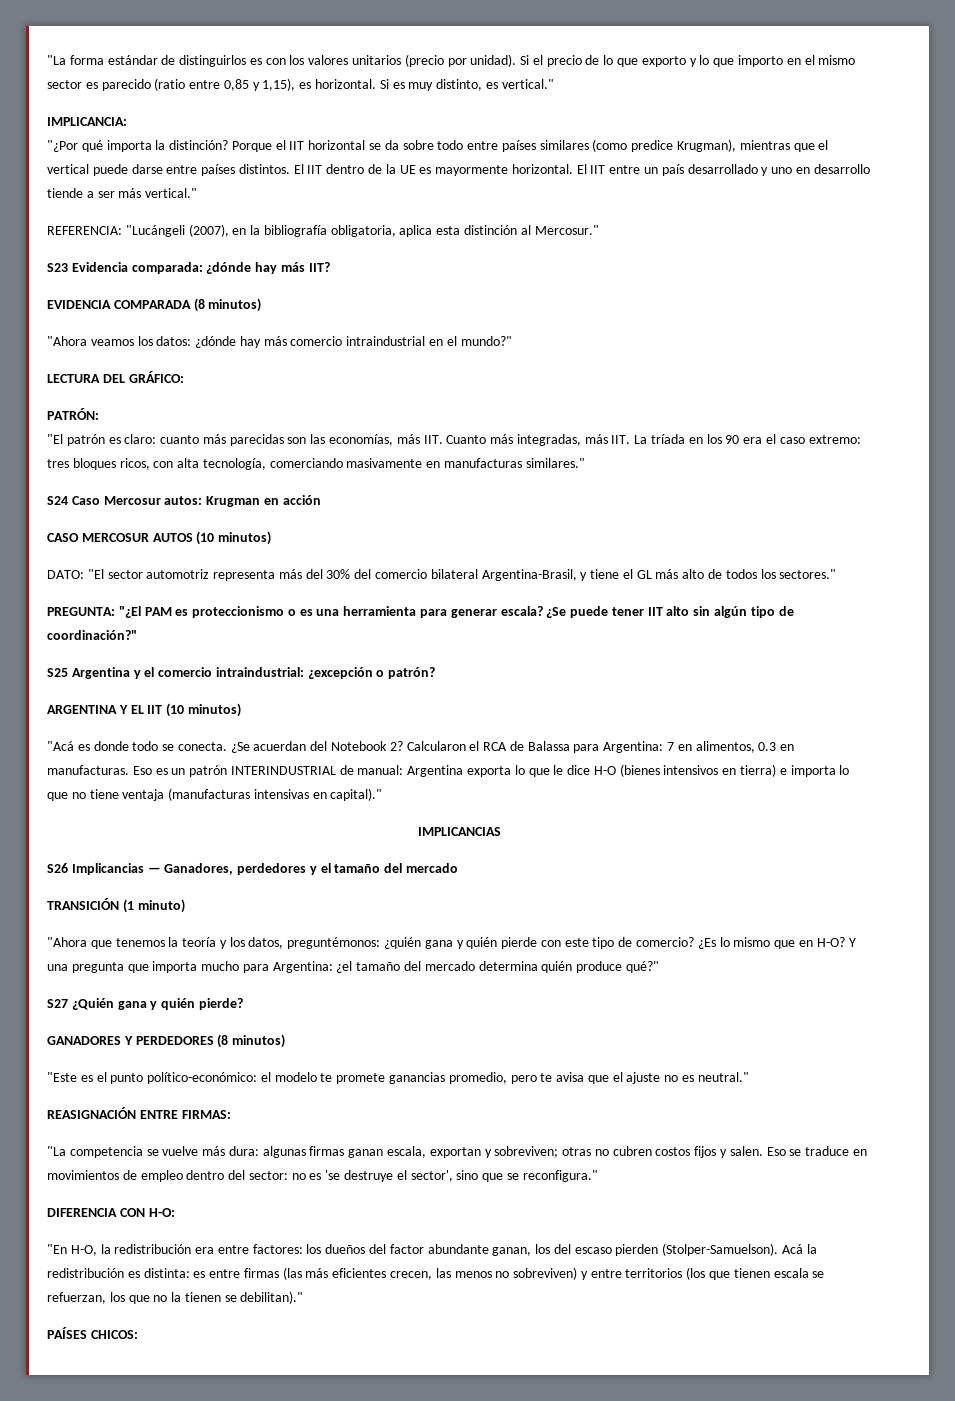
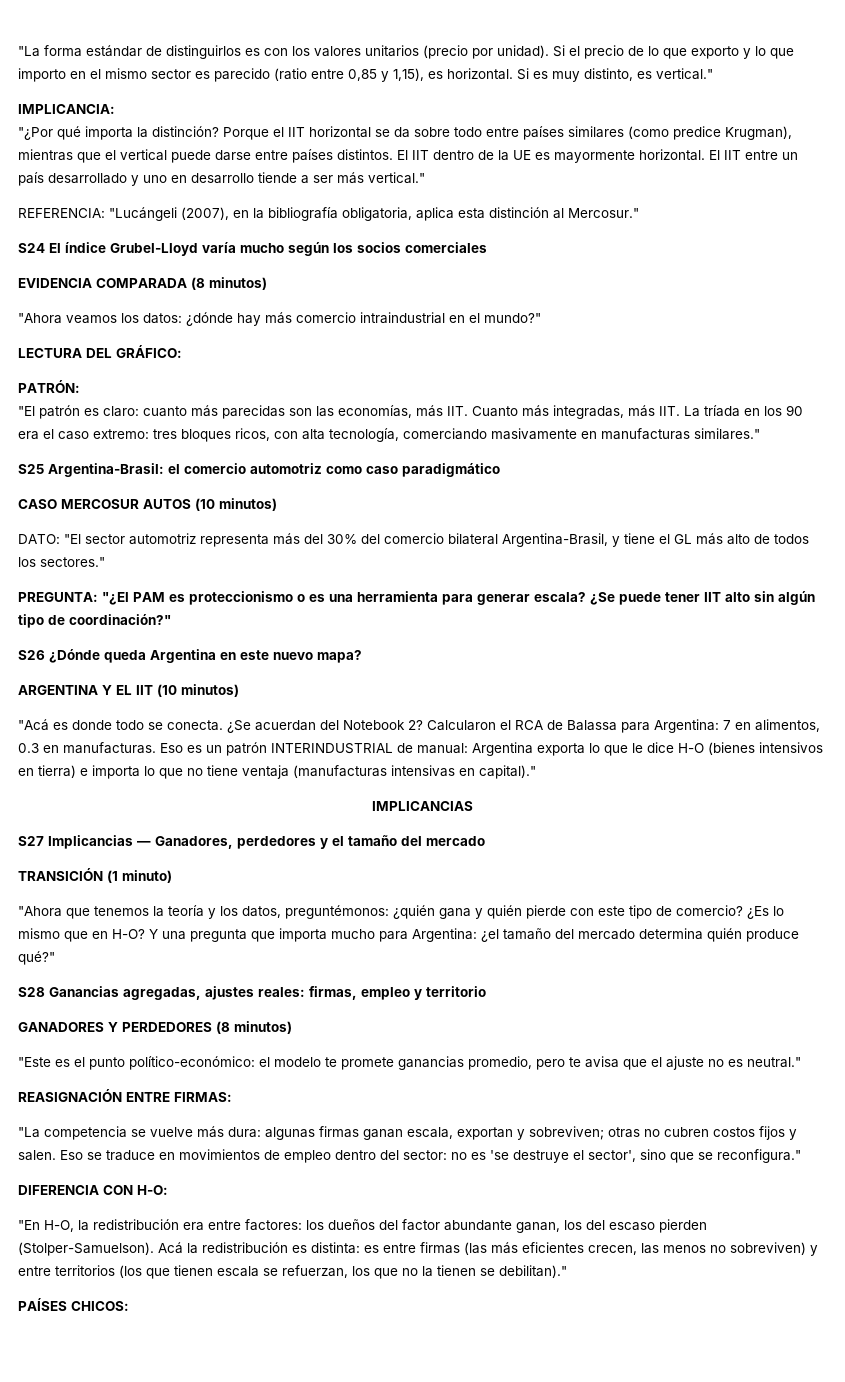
[47,262,330,274] S23 Evidencia comparada: ¿dónde hay más IIT? -> [18,242,487,256] S24 El índice Grubel-Lloyd varía mucho según los socios comerciales
[47,495,321,507] S24 Caso Mercosur autos: Krugman en acción -> [18,463,500,477] S25 Argentina-Brasil: el comercio automotriz como caso paradigmático
[47,667,436,679] S25 Argentina y el comercio intraindustrial: ¿excepción o patrón? -> [18,649,362,663] S26 ¿Dónde queda Argentina en este nuevo mapa?
[47,863,68,873] S26 -> [18,836,44,846] S27
[47,998,243,1010] S27 ¿Quién gana y quién pierde? -> [18,986,486,1000] S28 Ganancias agregadas, ajustes reales: firmas, empleo y territorio

